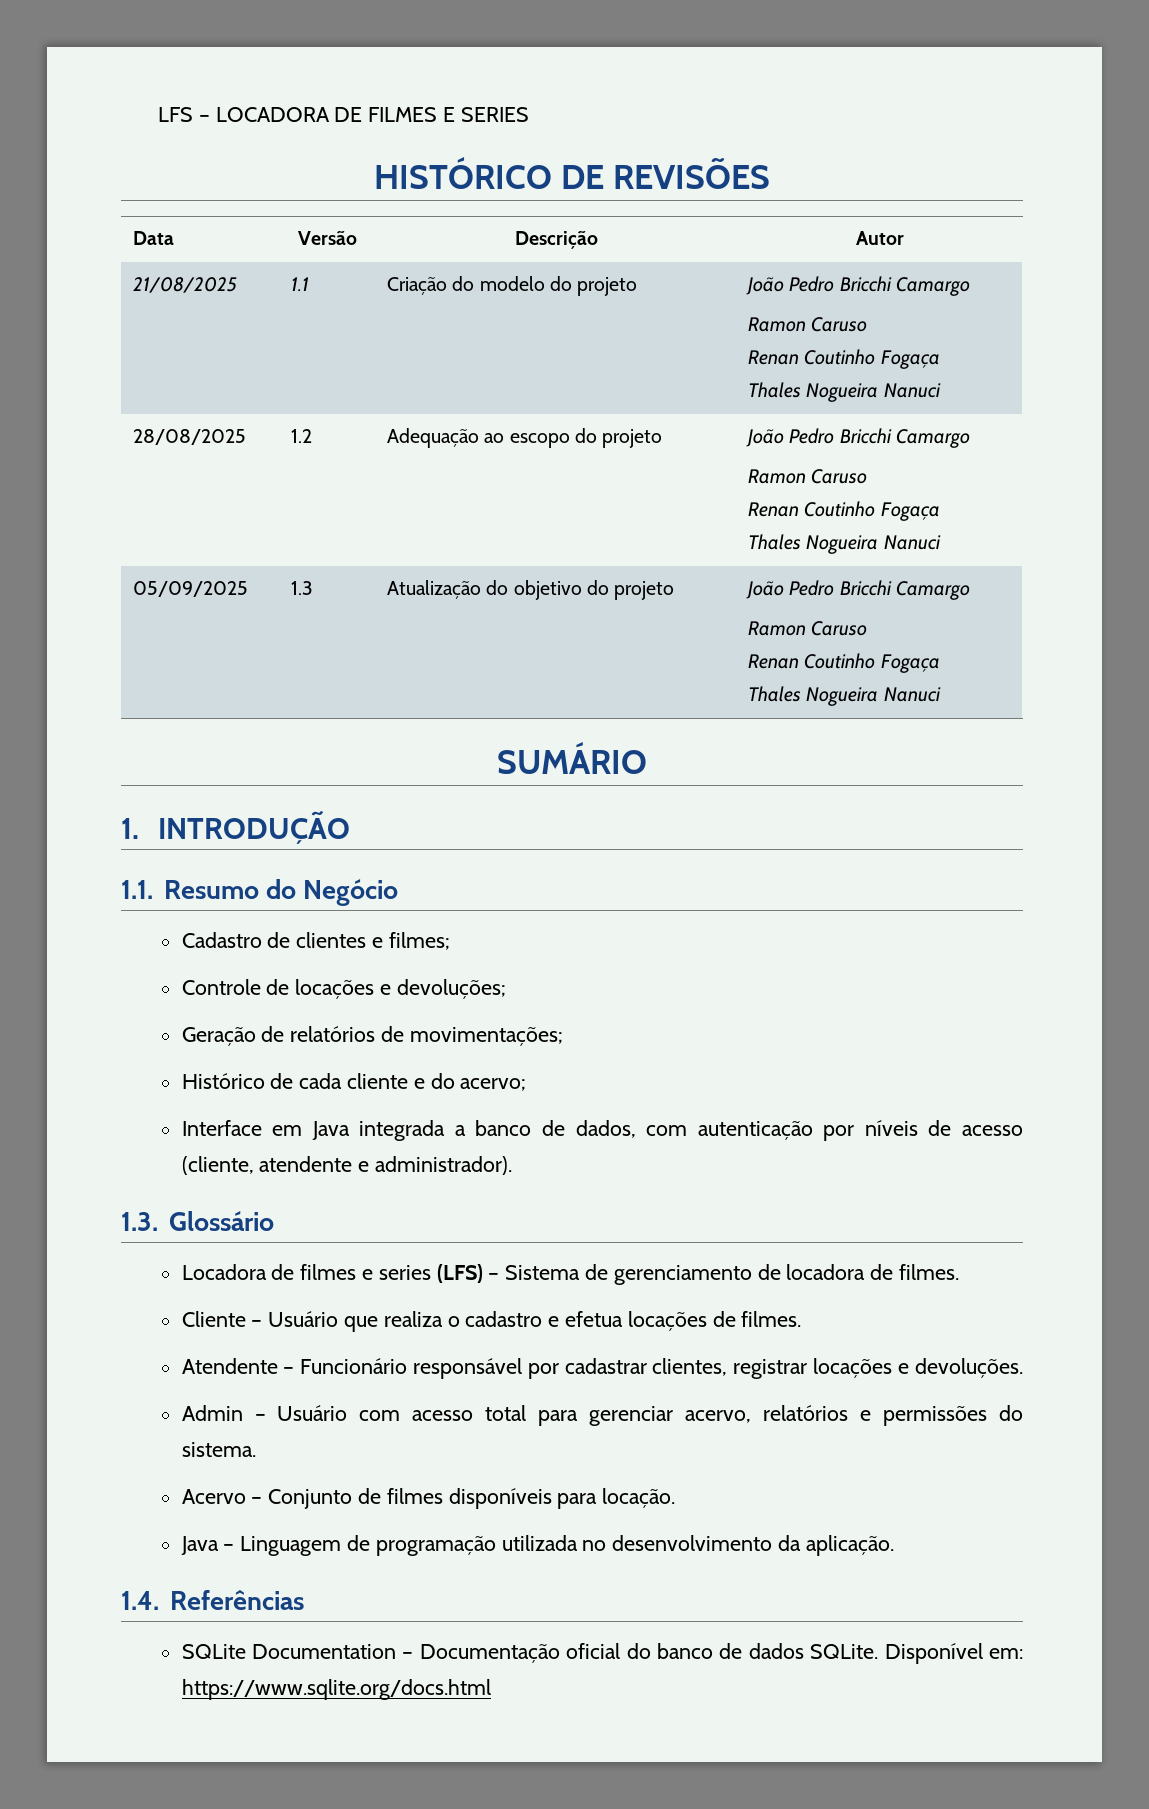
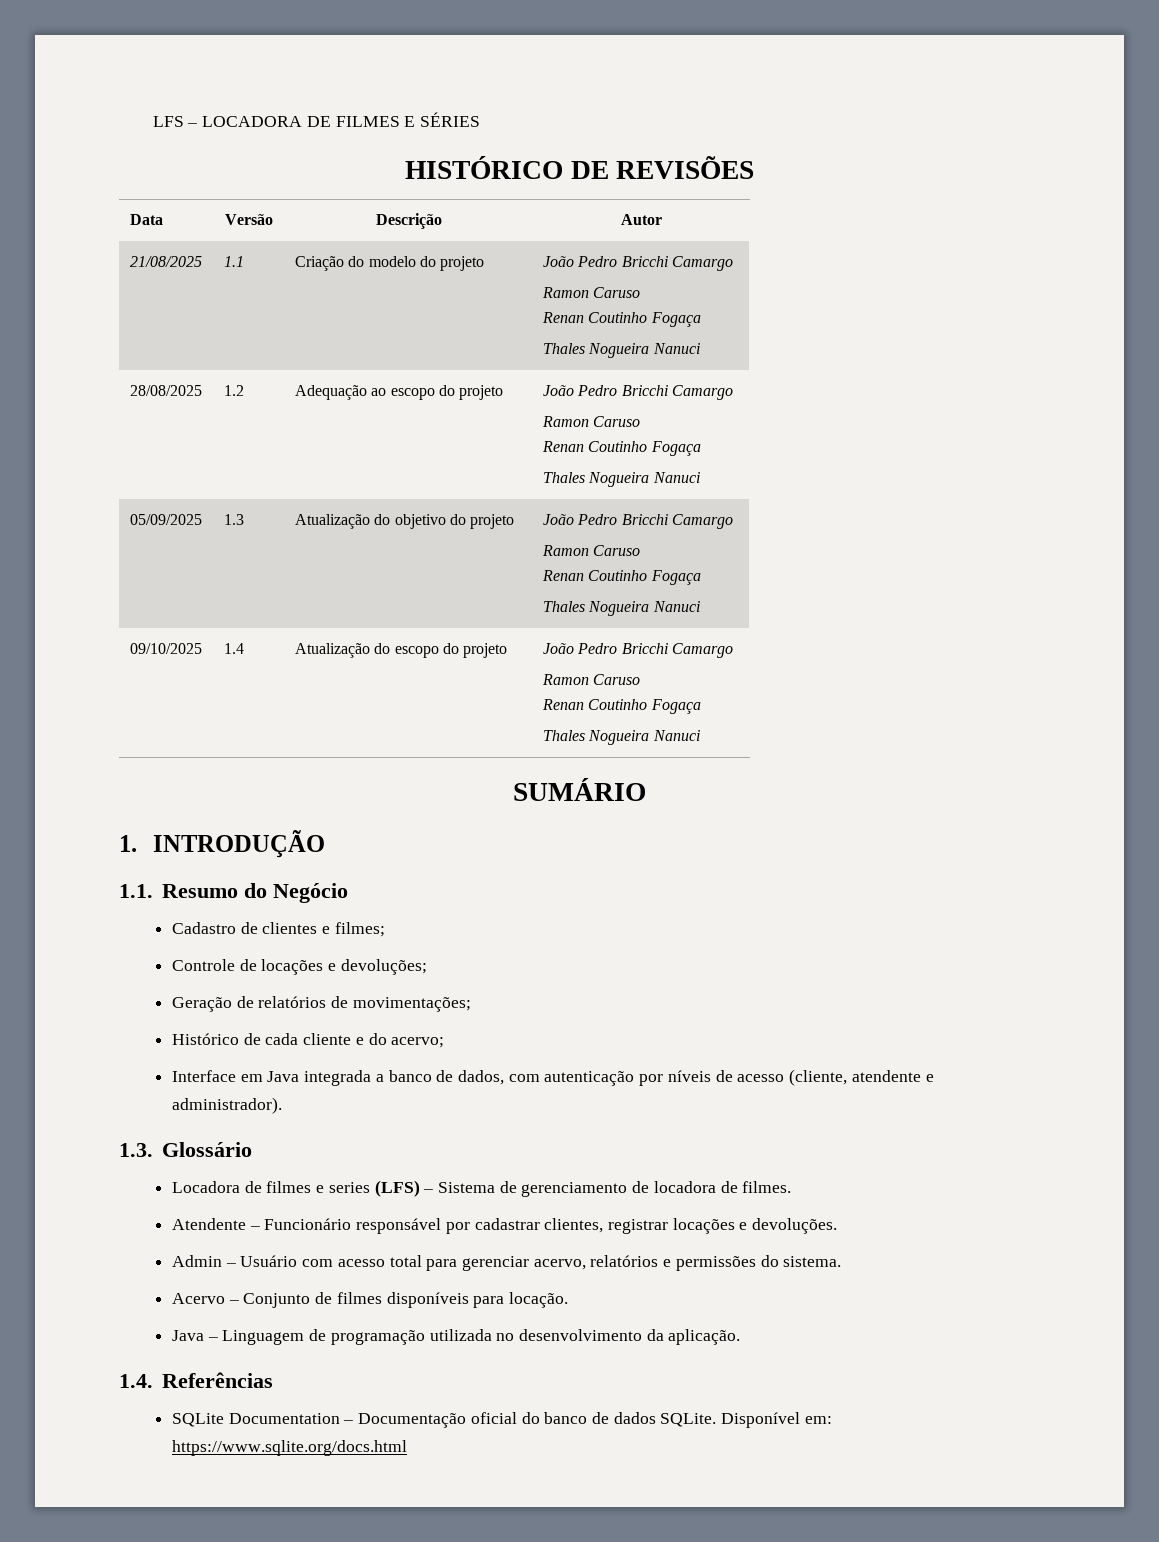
[460,107,529,122] SERIES -> [420,112,481,127] SÉRIES
(941, 694) none -> [129,643,202,654] [223,643,244,654] [294,643,508,658] [542,643,733,658] [541,674,641,685] [541,699,701,714] [542,730,700,745] // 09/10/2025 | 1.4 | Atualização do escopo do projeto | João Pedro Bricchi Camargo // Ramon Caruso // Renan Coutinho Fogaça // Thales Nogueira Nanuci
[181,1311,802,1332] // Cliente – Usuário que realiza o cadastro e efetua locações de filmes. -> (792, 1187) none

